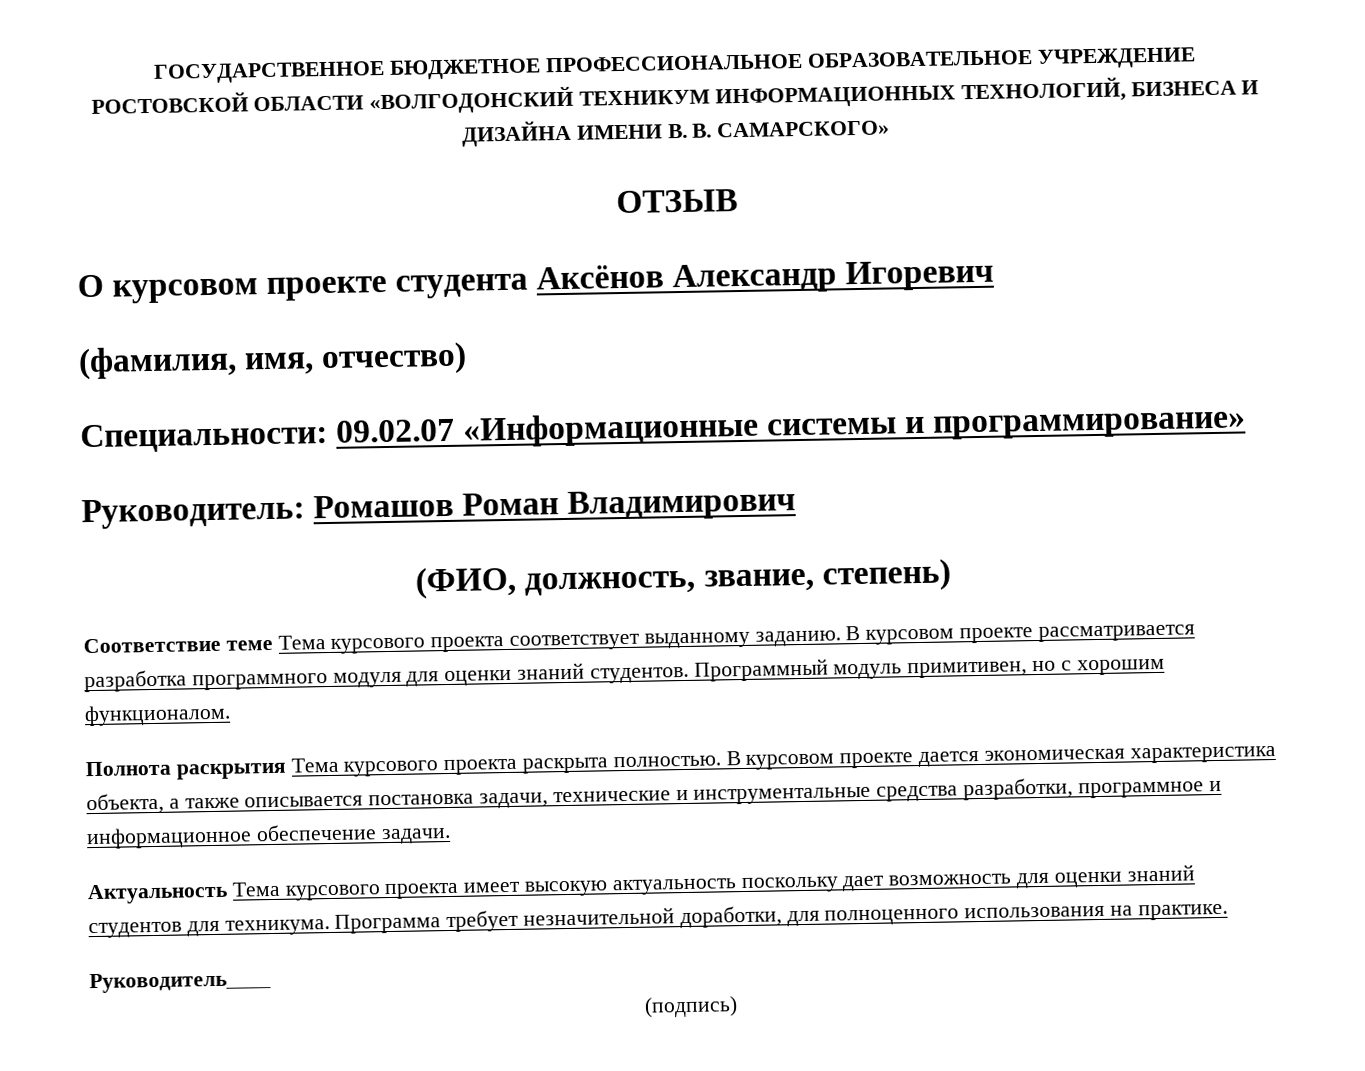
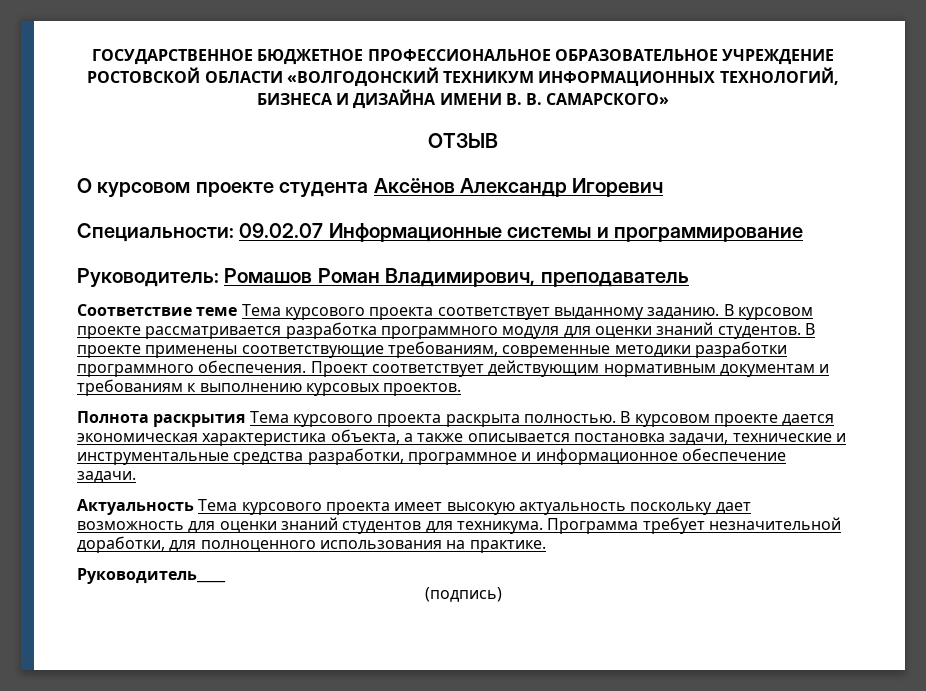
[78,341,468,381] // (фамилия, имя, отчество) -> (664, 187) none
[462,411,760,448] «Информационные -> [328,223,502,242] Информационные
[933,411,1247,440] программирование» -> [614,227,803,242] программирование
[567,488,797,521] [415,558,951,600] Владимирович // (ФИО, должность, звание, степень) -> [385,268,689,287] Владимирович, преподаватель
[693,658,1165,682] [84,703,231,727] Программный модуль примитивен, но с хорошим функционалом. -> [804,323,815,335] [77,341,787,358] [77,360,830,377] [77,379,462,396] В проекте применены соответствующие требованиям, современные методики разработки программного обеспечения. Проект соответствует действующим нормативным документам и требованиям к выполнению курсовых проектов.

